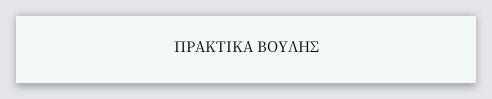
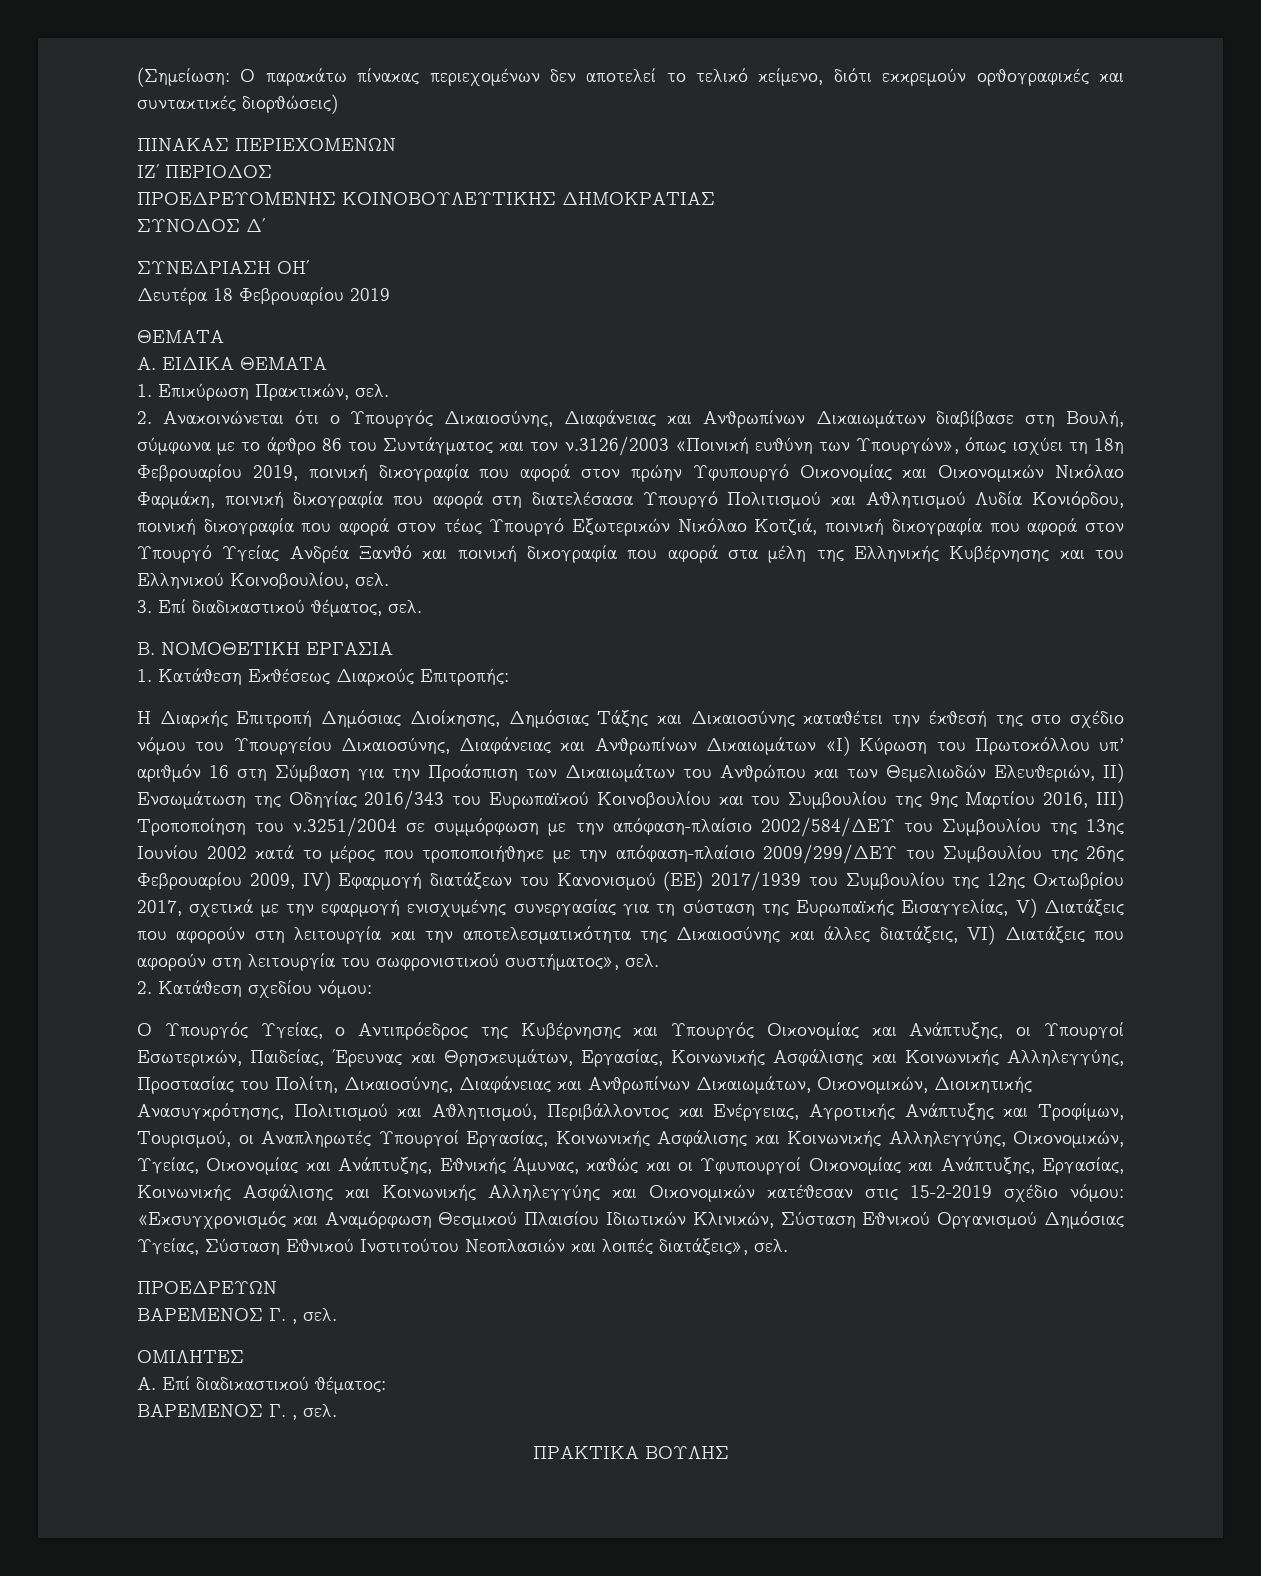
(173, 46) none -> [137,67,1124,87] [137,94,338,114] [137,138,396,151] [137,164,272,179] [137,192,715,206] [137,218,265,233] [137,260,309,275] [137,287,390,305] [137,330,224,343] [137,357,327,371] [137,383,389,401] [137,410,1125,428] [137,436,1124,456] [137,464,1124,482] [137,491,1124,509] [137,518,1124,536] [137,545,1125,563] [137,572,389,589] [137,599,422,617] [137,642,393,655] [137,668,509,686] [137,710,1124,728] [137,736,1124,756] [137,763,1124,783] [137,790,1125,810] [137,817,1124,837] [137,844,1124,864] [137,871,1124,891] [137,898,1125,918] [137,925,1124,945] [137,953,659,971] [137,980,372,998] [137,1022,1124,1040] [137,1049,1125,1067] [137,1076,1032,1094] [137,1103,1125,1121] [137,1130,1124,1148] [137,1157,1124,1175] [137,1184,1124,1202] [137,1211,1124,1229] [137,1238,788,1255] [137,1281,277,1295] [137,1308,337,1324] [137,1350,244,1363] [137,1376,386,1394] [137,1404,337,1420] (Σημείωση: Ο παρακάτω πίνακας περιεχομένων δεν αποτελεί το τελικό κείμενο, διότι εκκρεμούν ορθογραφικές και συντακτικές διορθώσεις) // ΠΙΝΑΚΑΣ ΠΕΡΙΕΧΟΜΕΝΩΝ // ΙΖ΄ ΠΕΡΙΟΔΟΣ // ΠΡΟΕΔΡΕΥΟΜΕΝΗΣ ΚΟΙΝΟΒΟΥΛΕΥΤΙΚΗΣ ΔΗΜΟΚΡΑΤΙΑΣ // ΣΥΝΟΔΟΣ Δ΄ // ΣΥΝΕΔΡΙΑΣΗ ΟΗ΄ // Δευτέρα 18 Φεβρουαρίου 2019 // ΘΕΜΑΤΑ // Α. ΕΙΔΙΚΑ ΘΕΜΑΤΑ // 1. Επικύρωση Πρακτικών, σελ. // 2. Ανακοινώνεται ότι ο Υπουργός Δικαιοσύνης, Διαφάνειας και Ανθρωπίνων Δικαιωμάτων διαβίβασε στη Βουλή, σύμφωνα με το άρθρο 86 του Συντάγματος και τον ν.3126/2003 «Ποινική ευθύνη των Υπουργών», όπως ισχύει τη 18η Φεβρουαρίου 2019, ποινική δικογραφία που αφορά στον πρώην Υφυπουργό Οικονομίας και Οικονομικών Νικόλαο Φαρμάκη, ποινική δικογραφία που αφορά στη διατελέσασα Υπουργό Πολιτισμού και Αθλητισμού Λυδία Κονιόρδου, ποινική δικογραφία που αφορά στον τέως Υπουργό Εξωτερικών Νικόλαο Κοτζιά, ποινική δικογραφία που αφορά στον Υπουργό Υγείας Ανδρέα Ξανθό και ποινική δικογραφία που αφορά στα μέλη της Ελληνικής Κυβέρνησης και του Ελληνικού Κοινοβουλίου, σελ. // 3. Επί διαδικαστικού θέματος, σελ. // Β. ΝΟΜΟΘΕΤΙΚΗ ΕΡΓΑΣΙΑ // 1. Κατάθεση Εκθέσεως Διαρκούς Επιτροπής: // Η Διαρκής Επιτροπή Δημόσιας Διοίκησης, Δημόσιας Τάξης και Δικαιοσύνης καταθέτει την έκθεσή της στο σχέδιο νόμου του Υπουργείου Δικαιοσύνης, Διαφάνειας και Ανθρωπίνων Δικαιωμάτων «Ι) Κύρωση του Πρωτοκόλλου υπ’ αριθμόν 16 στη Σύμβαση για την Προάσπιση των Δικαιωμάτων του Ανθρώπου και των Θεμελιωδών Ελευθεριών, ΙΙ) Ενσωμάτωση της Οδηγίας 2016/343 του Ευρωπαϊκού Κοινοβουλίου και του Συμβουλίου της 9ης Μαρτίου 2016, ΙΙΙ) Τροποποίηση του ν.3251/2004 σε συμμόρφωση με την απόφαση-πλαίσιο 2002/584/ΔΕΥ του Συμβουλίου της 13ης Ιουνίου 2002 κατά το μέρος που τροποποιήθηκε με την απόφαση-πλαίσιο 2009/299/ΔΕΥ του Συμβουλίου της 26ης Φεβρουαρίου 2009, IV) Εφαρμογή διατάξεων του Κανονισμού (ΕΕ) 2017/1939 του Συμβουλίου της 12ης Οκτωβρίου 2017, σχετικά με την εφαρμογή ενισχυμένης συνεργασίας για τη σύσταση της Ευρωπαϊκής Εισαγγελίας, V) Διατάξεις που αφορούν στη λειτουργία και την αποτελεσματικότητα της Δικαιοσύνης και άλλες διατάξεις, VI) Διατάξεις που αφορούν στη λειτουργία του σωφρονιστικού συστήματος», σελ. // 2. Κατάθεση σχεδίου νόμου: // Ο Υπουργός Υγείας, ο Αντιπρόεδρος της Κυβέρνησης και Υπουργός Οικονομίας και Ανάπτυξης, οι Υπουργοί Εσωτερικών, Παιδείας, Έρευνας και Θρησκευμάτων, Εργασίας, Κοινωνικής Ασφάλισης και Κοινωνικής Αλληλεγγύης, Προστασίας του Πολίτη, Δικαιοσύνης, Διαφάνειας και Ανθρωπίνων Δικαιωμάτων, Οικονομικών, Διοικητικής Ανασυγκρότησης, Πολιτισμού και Αθλητισμού, Περιβάλλοντος και Ενέργειας, Αγροτικής Ανάπτυξης και Τροφίμων, Τουρισμού, οι Αναπληρωτές Υπουργοί Εργασίας, Κοινωνικής Ασφάλισης και Κοινωνικής Αλληλεγγύης, Οικονομικών, Υγείας, Οικονομίας και Ανάπτυξης, Εθνικής Άμυνας, καθώς και οι Υφυπουργοί Οικονομίας και Ανάπτυξης, Εργασίας, Κοινωνικής Ασφάλισης και Κοινωνικής Αλληλεγγύης και Οικονομικών κατέθεσαν στις 15-2-2019 σχέδιο νόμου: «Εκσυγχρονισμός και Αναμόρφωση Θεσμικού Πλαισίου Ιδιωτικών Κλινικών, Σύσταση Εθνικού Οργανισμού Δημόσιας Υγείας, Σύσταση Εθνικού Ινστιτούτου Νεοπλασιών και λοιπές διατάξεις», σελ. // ΠΡΟΕΔΡΕΥΩΝ // ΒΑΡΕΜΕΝΟΣ Γ. , σελ. // ΟΜΙΛΗΤΕΣ // Α. Επί διαδικαστικού θέματος: // ΒΑΡΕΜΕΝΟΣ Γ. , σελ. //

